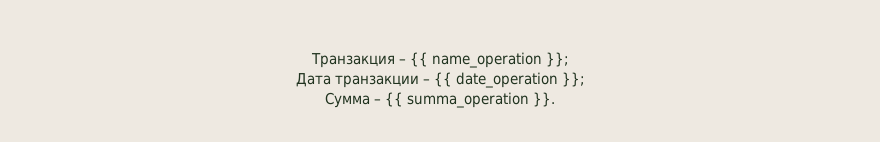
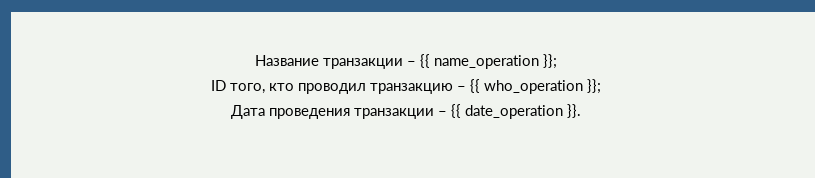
[310,53,395,68] Транзакция -> [254,55,403,69] Название транзакции
(569, 59) none -> [210,79,601,94] // ID того, кто проводил транзакцию – {{ who_operation }};
(331, 80) none -> [268,108,350,119] проведения
[561,72,585,87] [325,92,529,108] }}; // Сумма – {{ summa_operation -> (563, 112) none

